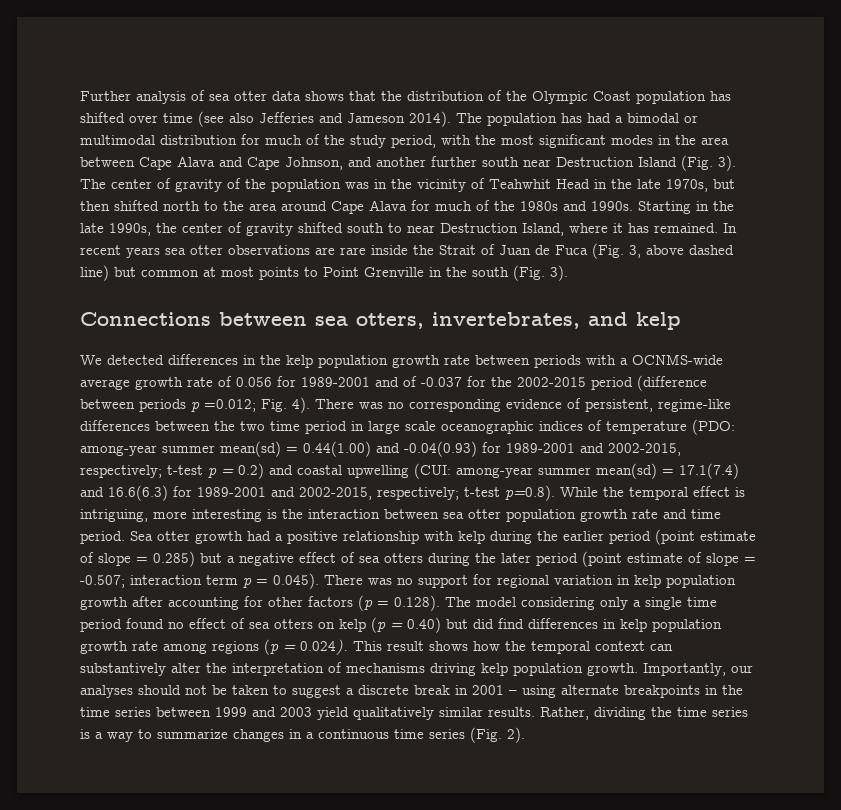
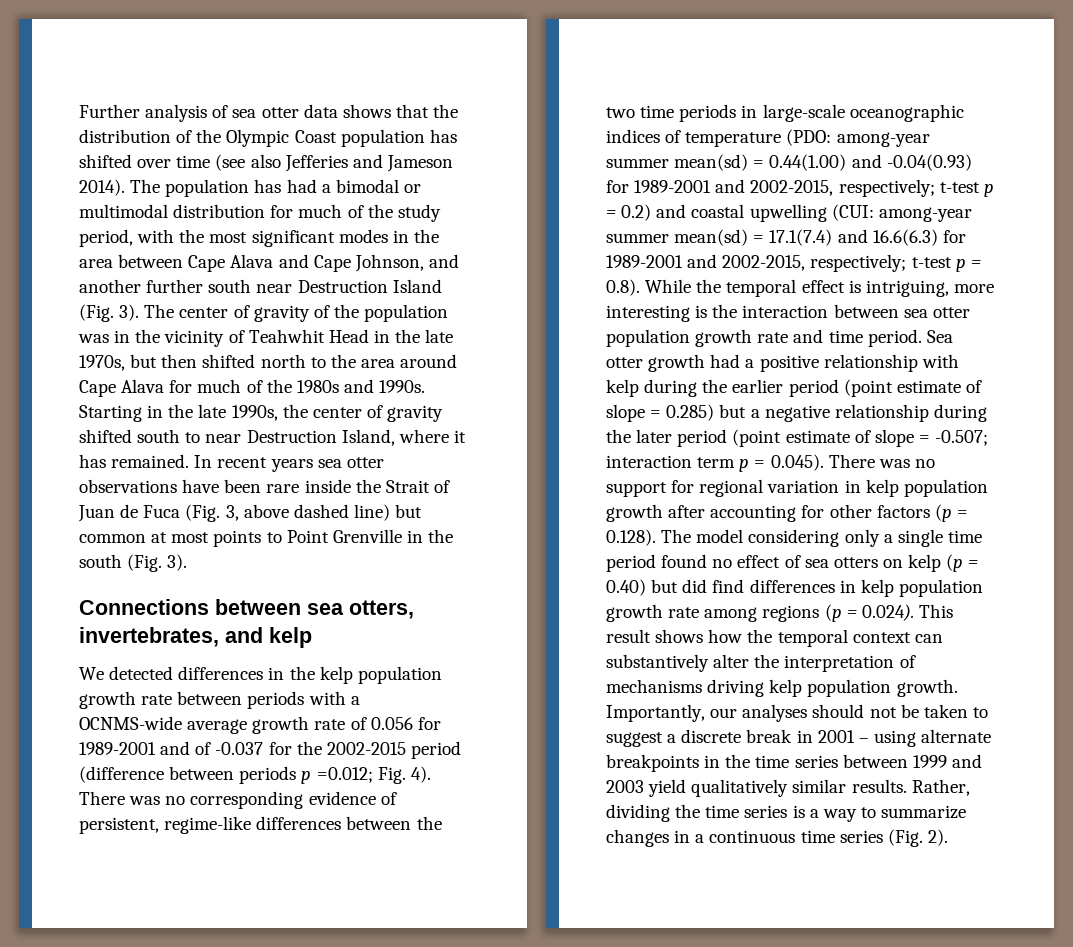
[315,247,335,255] are -> [182,479,262,493] have been
[305,421,436,434] period in large scale -> [679,104,845,122] periods in large-scale
[505,485,555,501] p=0.8). -> [955,259,981,272] [606,279,640,296] p = 0.8).
[299,552,423,563] effect of sea otters -> [834,404,929,422] relationship

